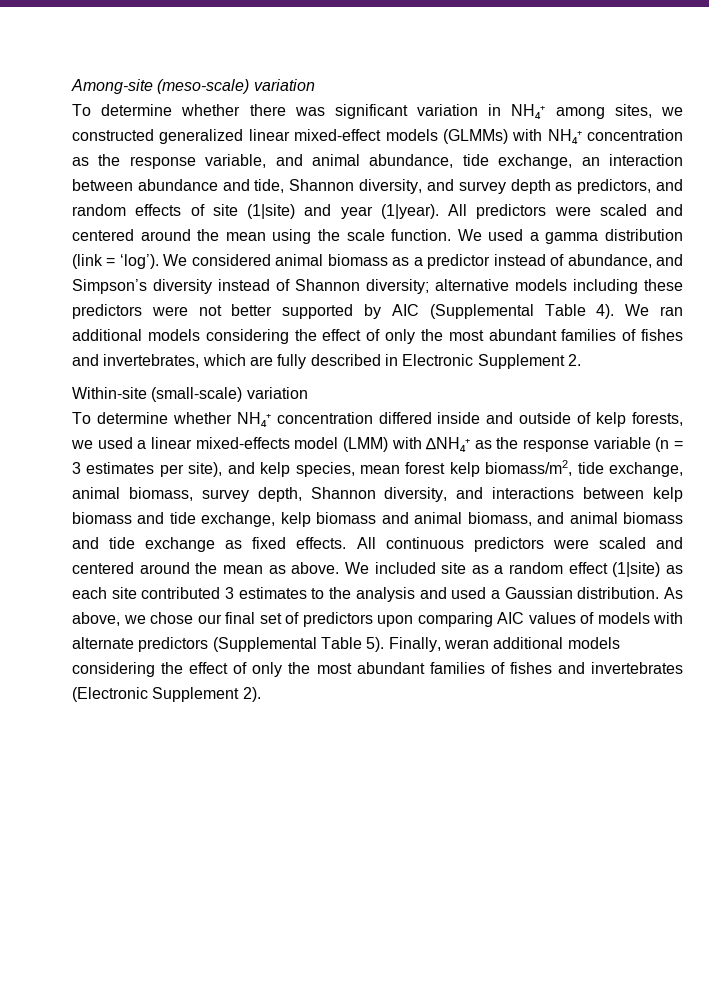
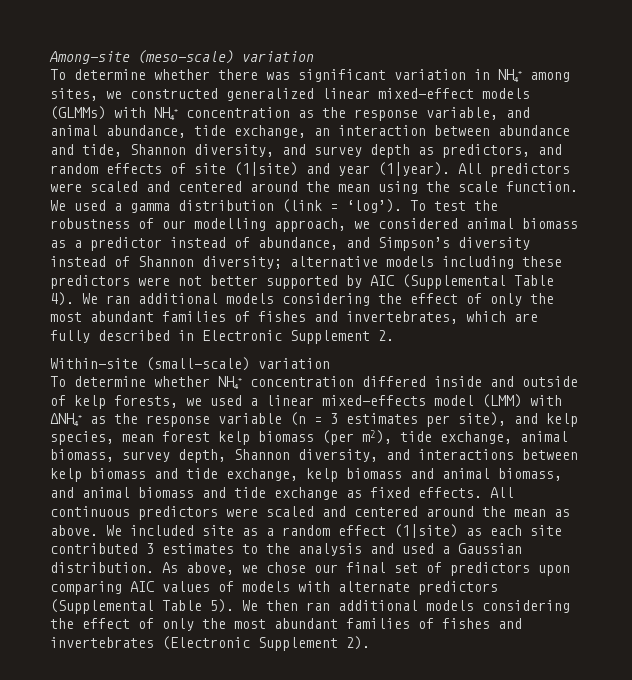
[163,254,188,266] We -> [410,200,498,211] [50,218,370,232] To test the robustness of our modelling approach, we
[485,460,573,476] biomass/m2, -> [258,430,392,445] biomass (per m2),
[388,637,489,652] Finally, weran -> [242,600,330,611] We then ran

